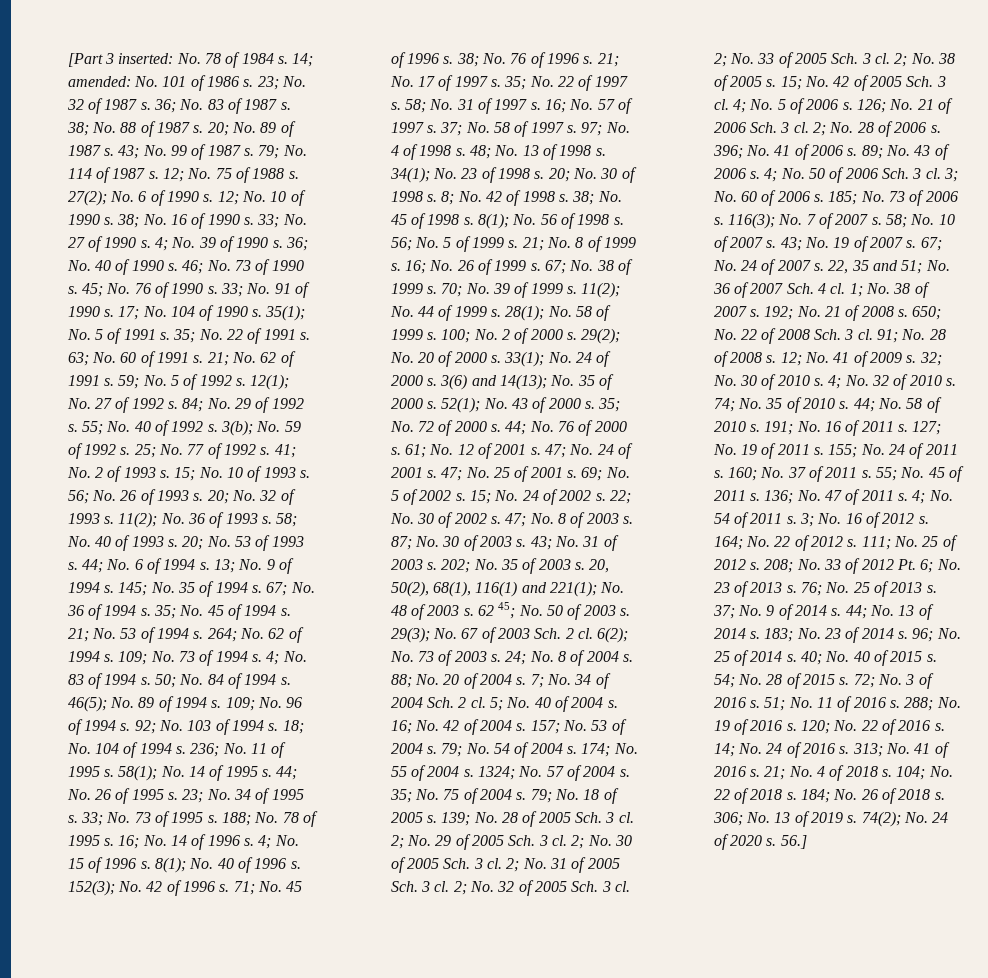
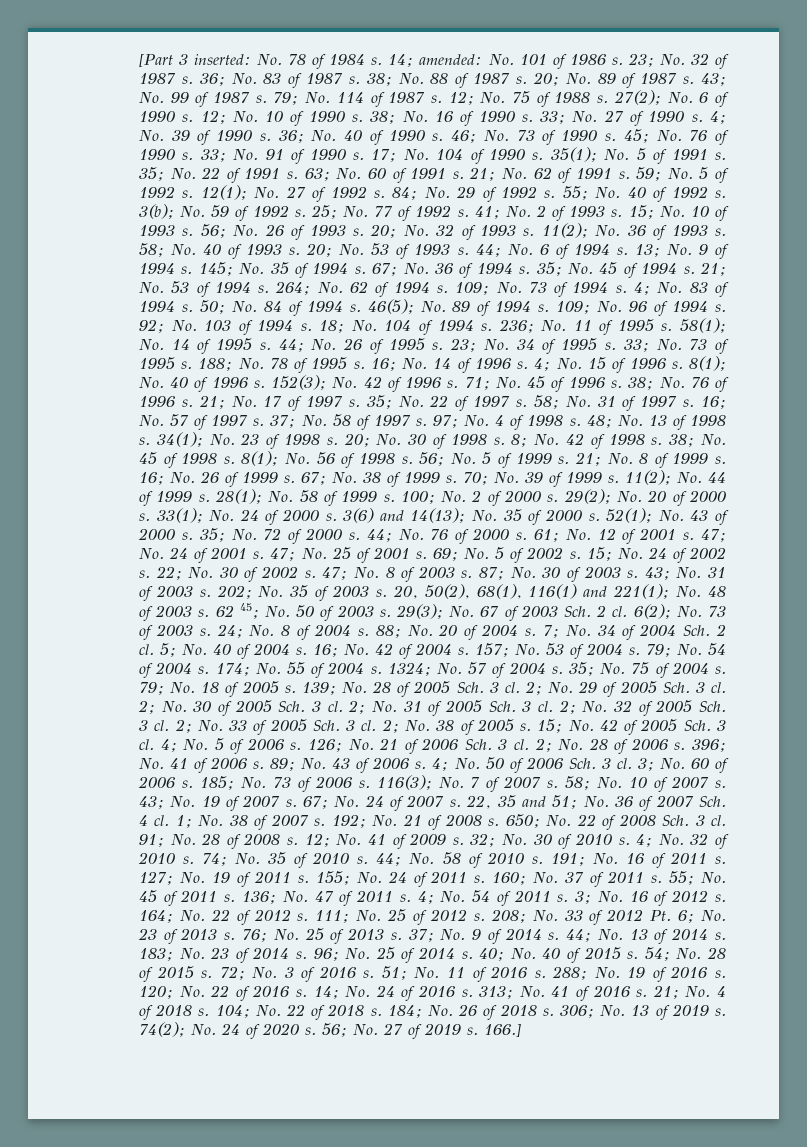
[780,835,807,849] 56.] -> [321,1023,521,1039] 56; No. 27 of 2019 s. 166.]

